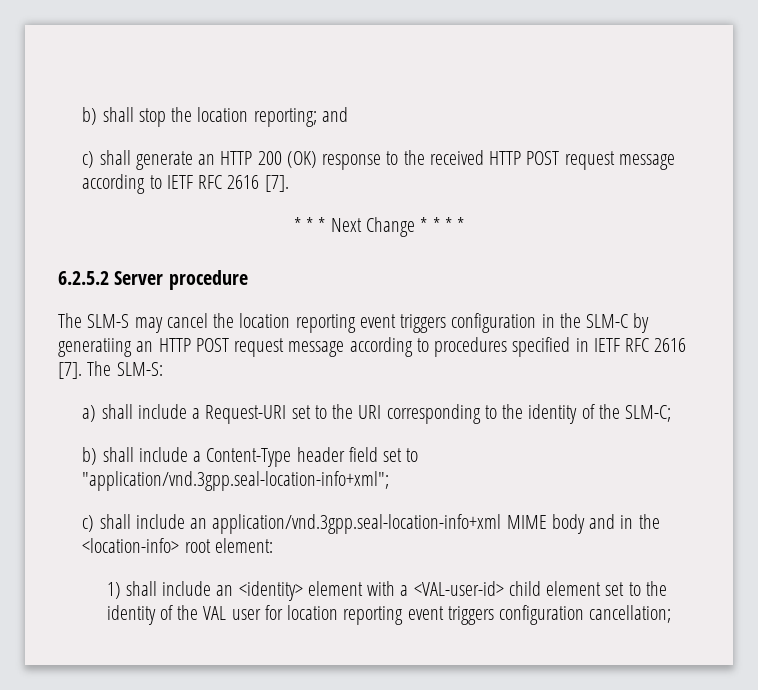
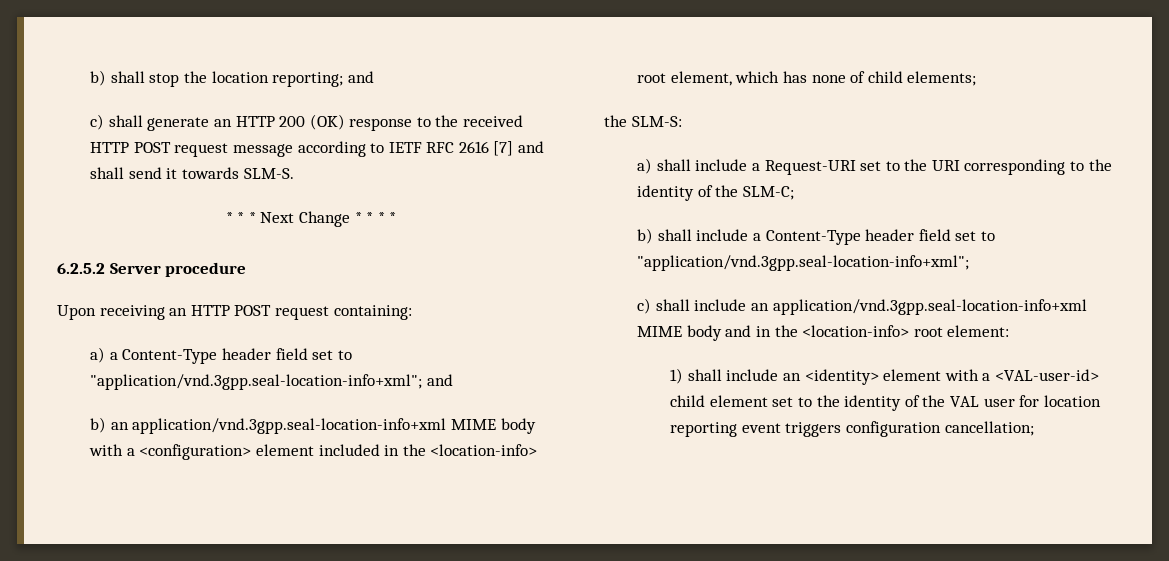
[264,175,289,192] [7]. -> [493,141,545,156] [90,167,294,179] [7] and shall send it towards SLM-S.
[58,313,650,333] [58,337,687,357] [58,361,112,379] The SLM-S may cancel the location reporting event triggers configuration in the SLM-C by generatiing an HTTP POST request message according to procedures specified in IETF RFC 2616 [7]. The -> [57,305,412,320] [90,347,352,364] [90,374,453,390] [90,417,536,434] [89,444,538,460] [637,71,977,86] [604,115,627,127] Upon receiving an HTTP POST request containing: // a) a Content-Type header field set to "application/vnd.3gpp.seal-location-info+xml"; and // b) an application/vnd.3gpp.seal-location-info+xml MIME body with a <configuration> element included in the <location-info> root element, which has none of child elements; // the

